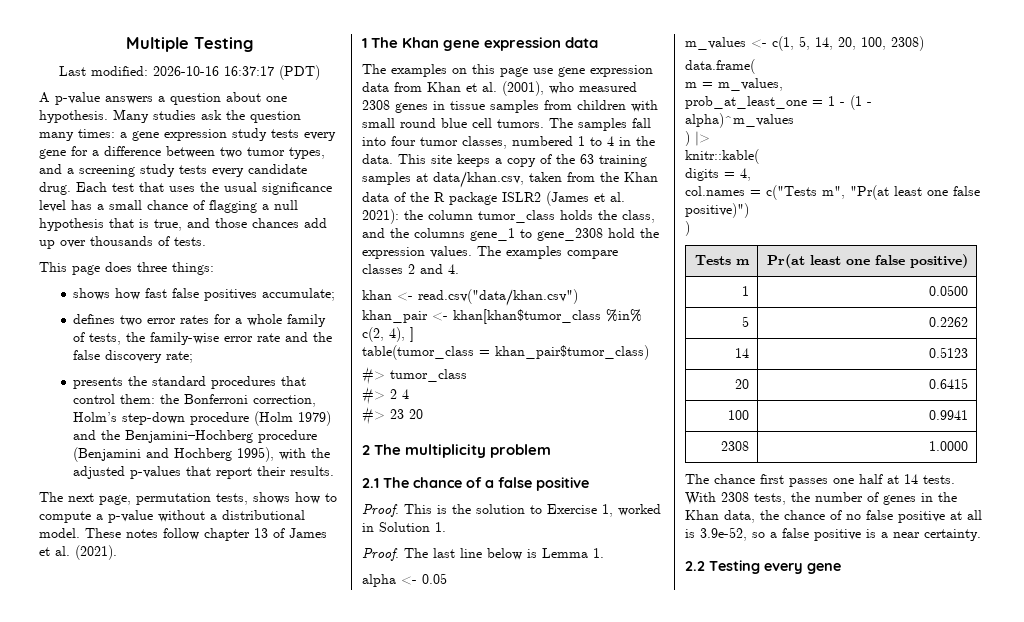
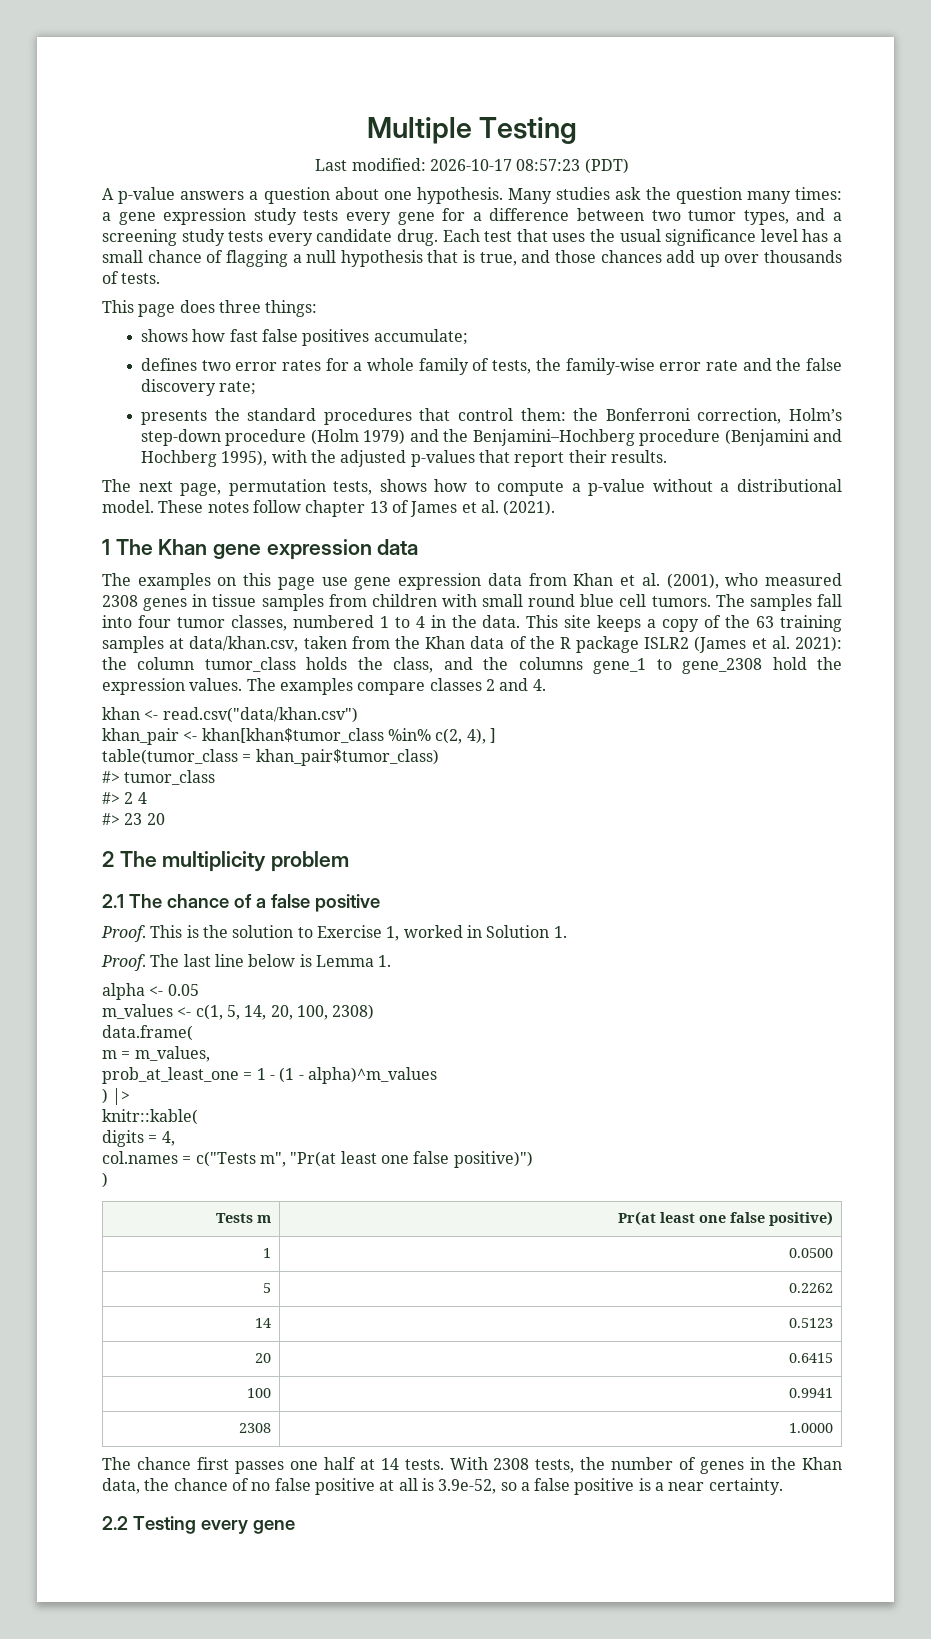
[152,66,274,76] 2026-10-16 16:37:17 -> [430,159,581,171] 2026-10-17 08:57:23

